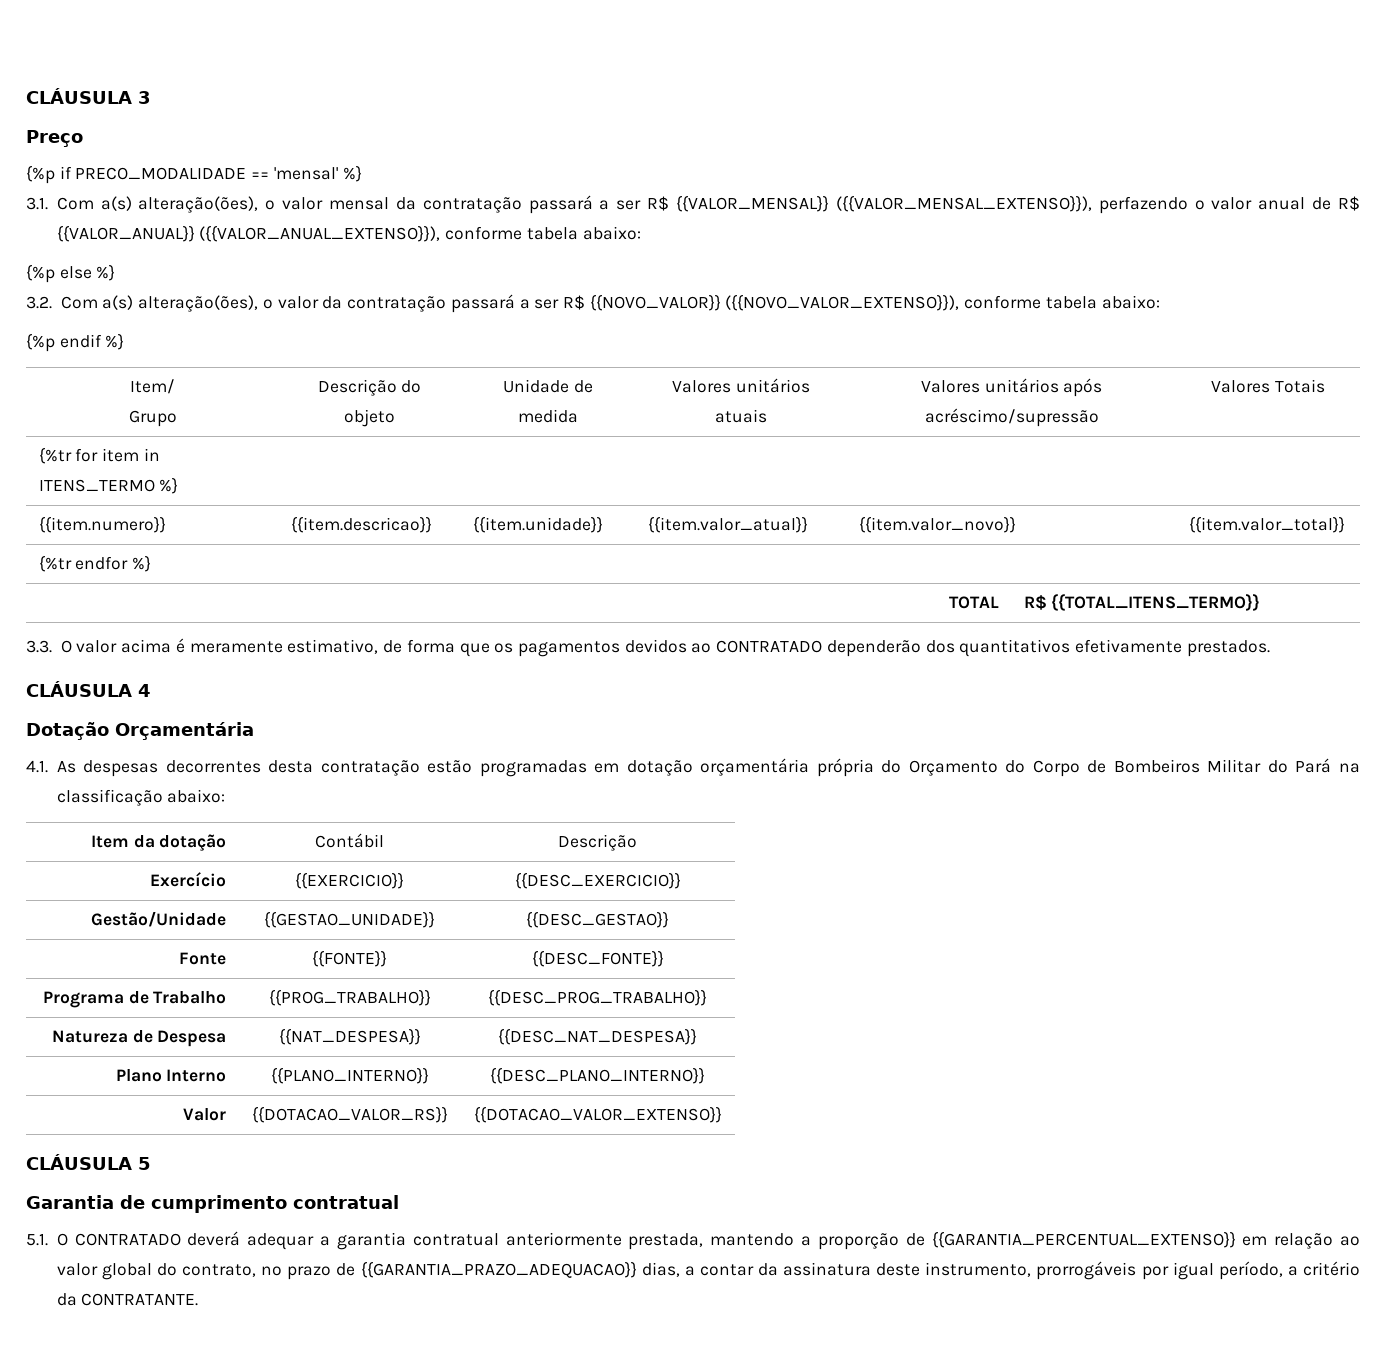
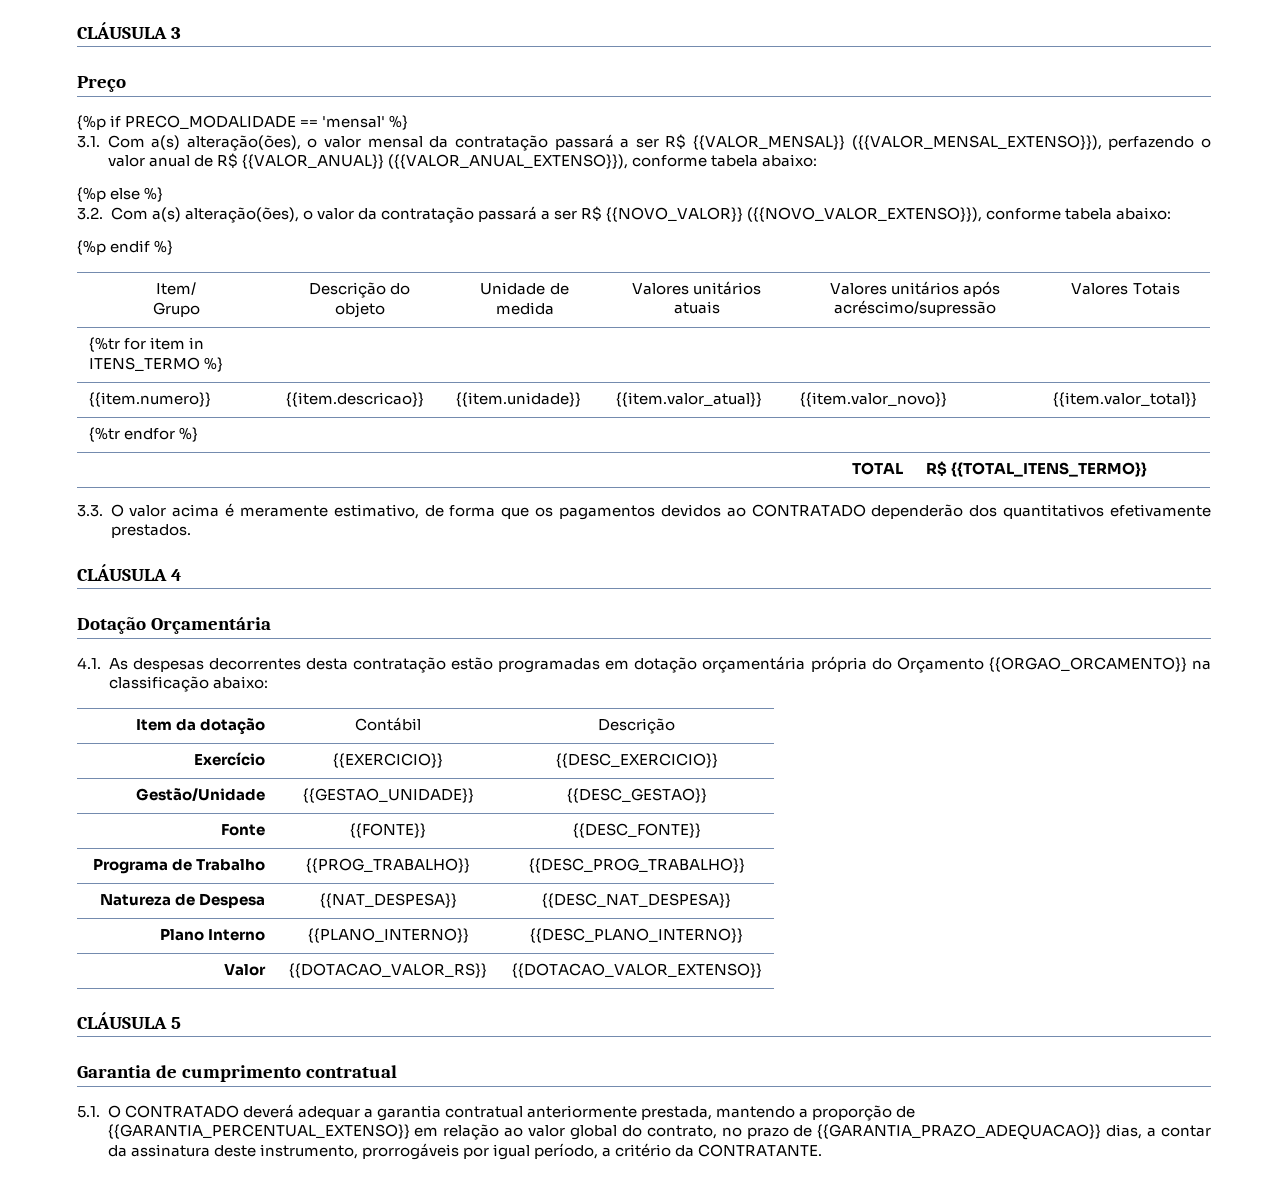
[1005,758,1332,777] do Corpo de Bombeiros Militar do Pará -> [988,657,1187,672] {{ORGAO_ORCAMENTO}}

